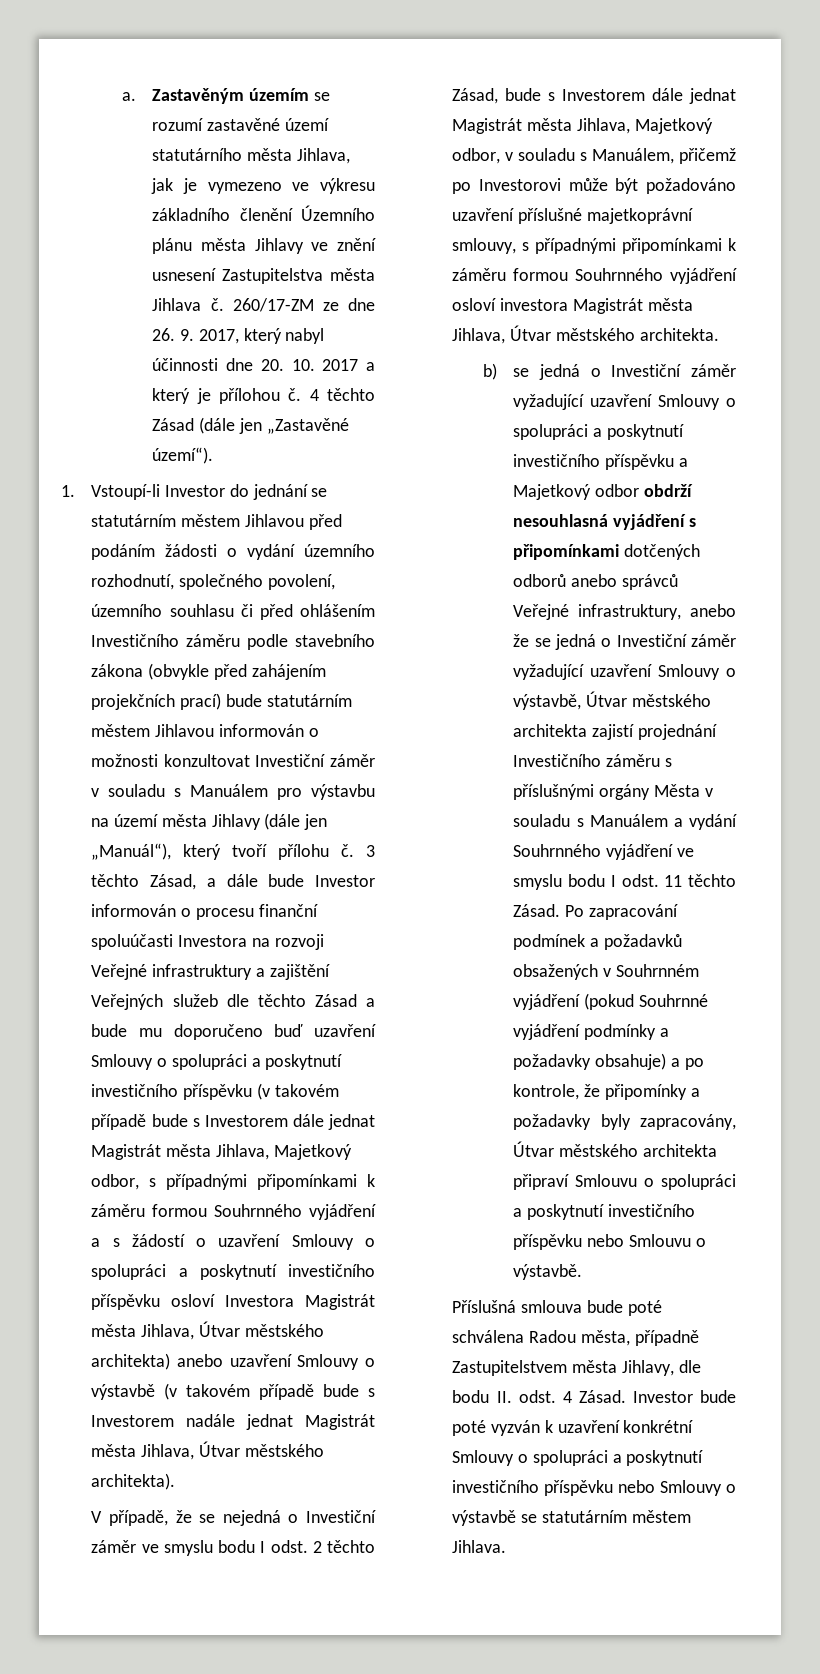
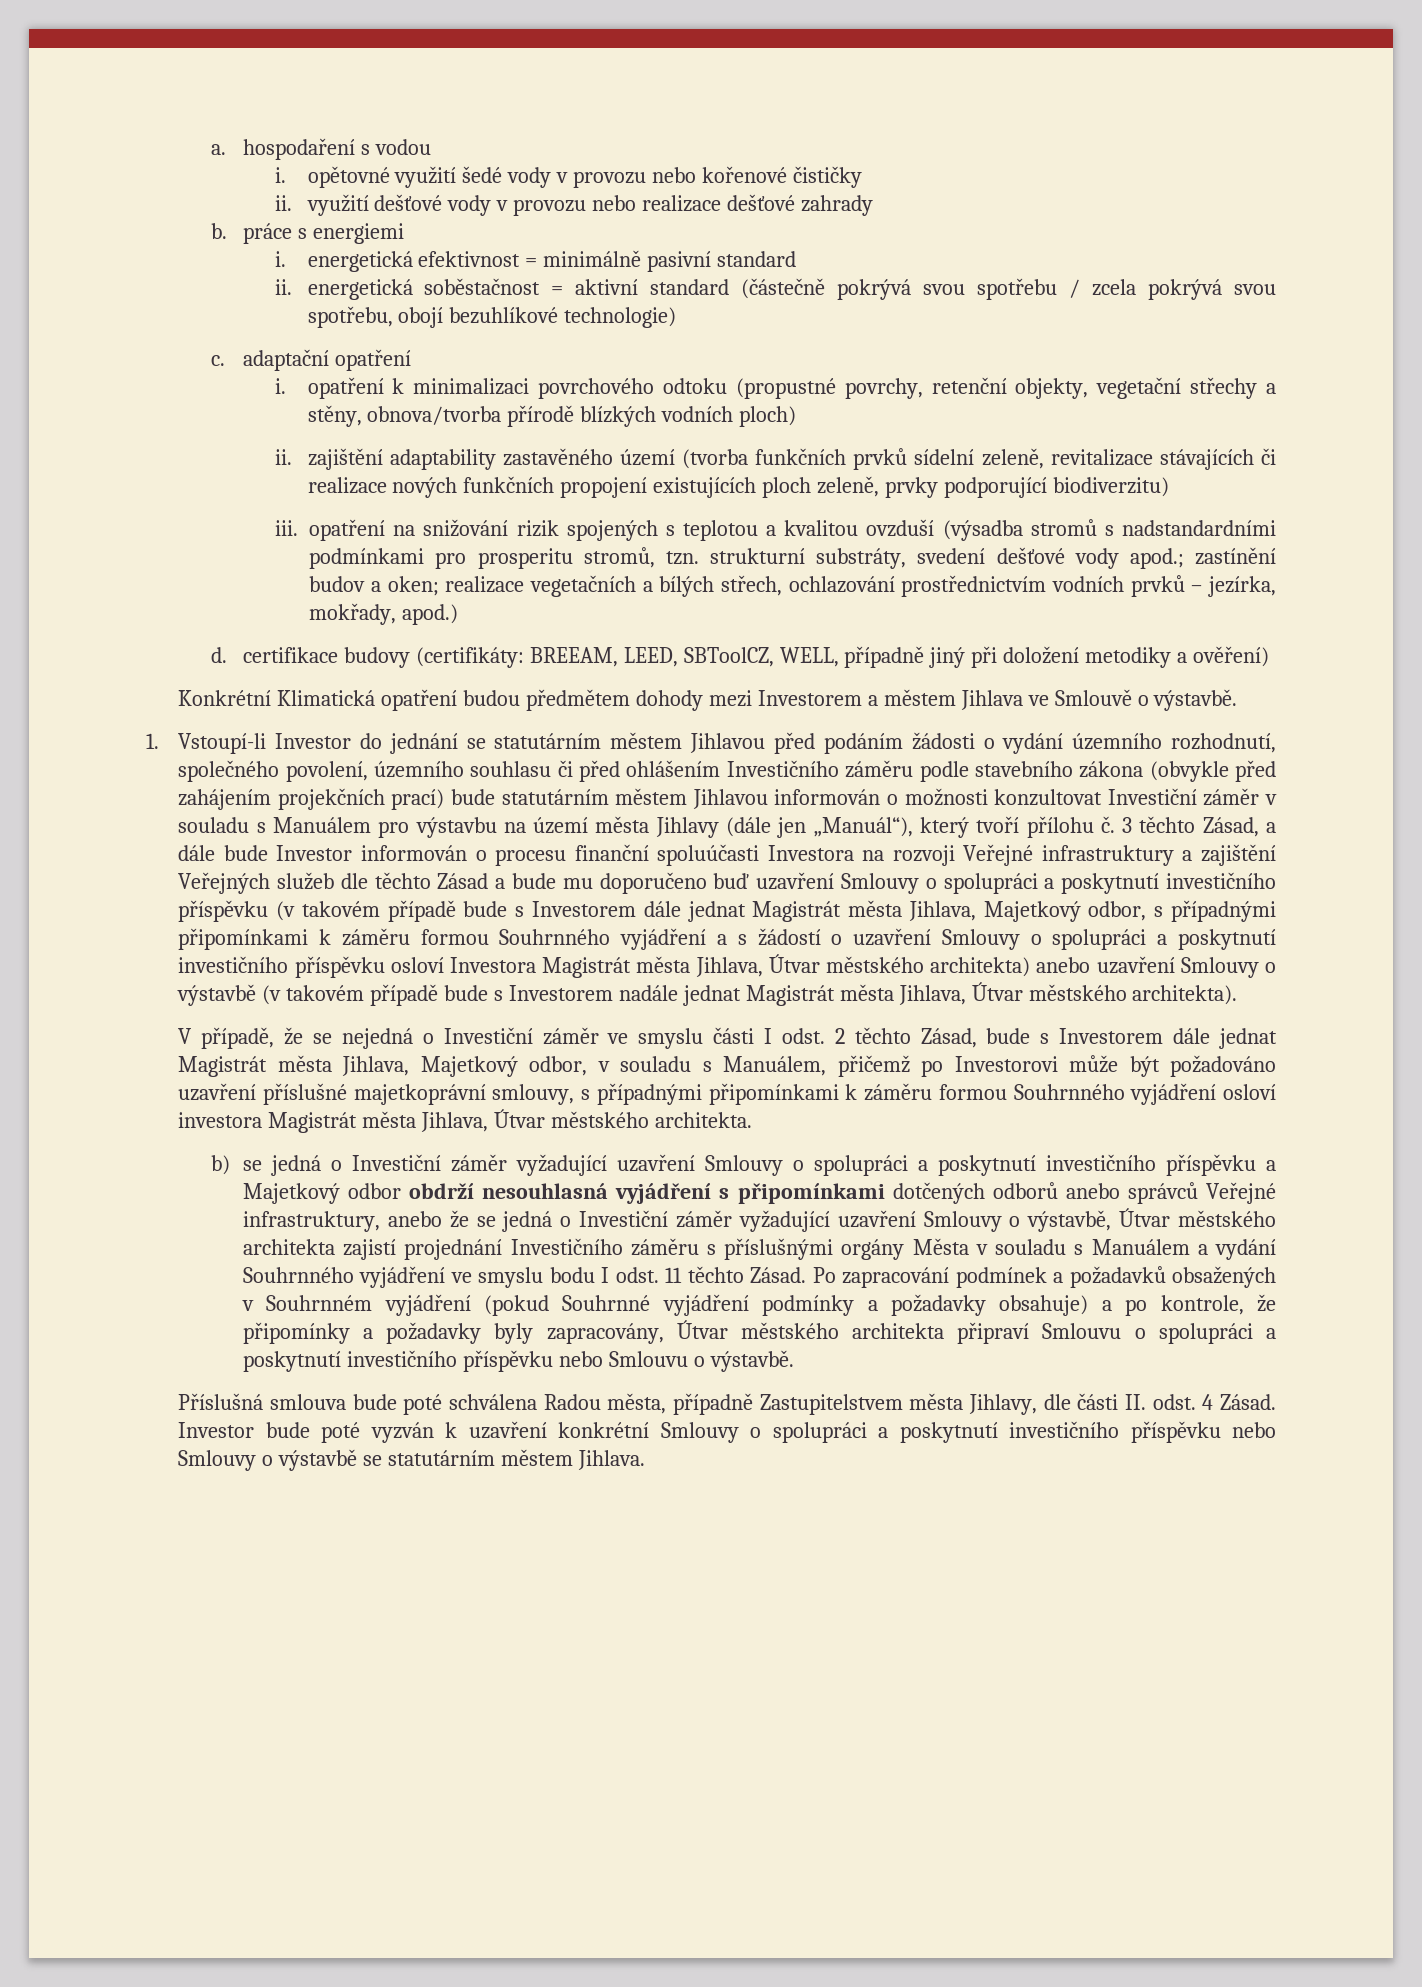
[152,88,330,104] [152,118,329,131] [152,148,350,164] [151,178,375,194] [152,205,375,221] [152,238,376,254] [152,268,376,284] [152,298,375,312] [152,328,325,344] [152,358,375,371] [152,388,375,404] [152,417,349,434] [152,447,214,464] Zastavěným územím se rozumí zastavěné území statutárního města Jihlava, jak je vymezeno ve výkresu základního členění Územního plánu města Jihlavy ve znění usnesení Zastupitelstva města Jihlava č. 260/17-ZM ze dne 26. 9. 2017, který nabyl účinnosti dne 20. 10. 2017 a který je přílohou č. 4 těchto Zásad (dále jen „Zastavěné území“). -> [242,138,431,160] [275,166,863,188] [275,194,874,216] [210,223,404,244] [275,250,797,272] [275,278,1277,300] [307,306,677,328] [210,349,411,371] [275,377,1277,399] [307,405,797,427] [275,448,1277,470] [307,476,1169,498] [275,519,1277,541] [309,547,1277,569] [309,575,1276,597] [309,603,459,625] [210,646,1270,668] [178,689,1238,711] hospodaření s vodou // i. opětovné využití šedé vody v provozu nebo kořenové čističky // ii. využití dešťové vody v provozu nebo realizace dešťové zahrady // b. práce s energiemi // i. energetická efektivnost = minimálně pasivní standard // ii. energetická soběstačnost = aktivní standard (částečně pokrývá svou spotřebu / zcela pokrývá svou spotřebu, obojí bezuhlíkové technologie) // c. adaptační opatření // i. opatření k minimalizaci povrchového odtoku (propustné povrchy, retenční objekty, vegetační střechy a stěny, obnova/tvorba přírodě blízkých vodních ploch) // ii. zajištění adaptability zastavěného území (tvorba funkčních prvků sídelní zeleně, revitalizace stávajících či realizace nových funkčních propojení existujících ploch zeleně, prvky podporující biodiverzitu) // iii. opatření na snižování rizik spojených s teplotou a kvalitou ovzduší (výsadba stromů s nadstandardními podmínkami pro prosperitu stromů, tzn. strukturní substráty, svedení dešťové vody apod.; zastínění budov a oken; realizace vegetačních a bílých střech, ochlazování prostřednictvím vodních prvků – jezírka, mokřady, apod.) // d. certifikace budovy (certifikáty: BREEAM, LEED, SBToolCZ, WELL, případně jiný při doložení metodiky a ověření) // Konkrétní Klimatická opatření budou předmětem dohody mezi Investorem a městem Jihlava ve Smlouvě o výstavbě.
[218,1540,256,1553] bodu -> [713,1027,755,1044] části
[452,1390,490,1403] bodu -> [1077,1393,1119,1410] části

